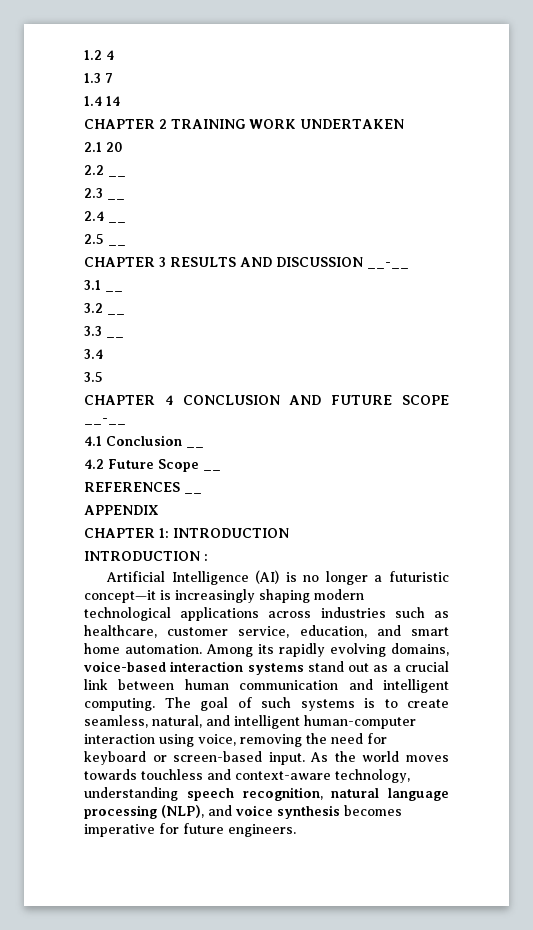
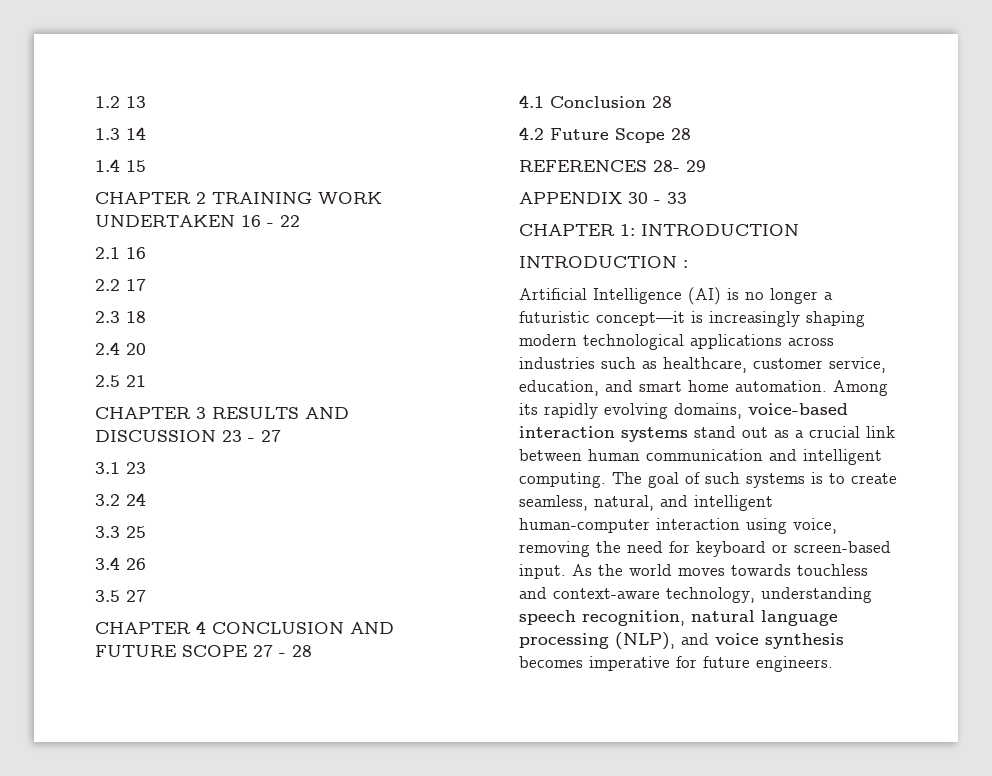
[106,50,114,60] 4 -> [126,96,146,108] 13
[105,73,113,83] 7 -> [126,127,146,140] 14
[106,96,120,106] 14 -> [126,160,146,172] 15
[84,142,122,152] [84,165,104,175] [108,175,126,177] [84,188,103,198] [107,198,125,200] [84,211,104,221] [108,221,126,223] // 2.1 20 // 2.2 __ // 2.3 __ // 2.4 __ -> [241,215,300,227] [95,247,146,259] [95,279,146,291] [95,311,146,323] [95,342,146,355] 16 - 22 // 2.1 16 // 2.2 17 // 2.3 18 // 2.4 20
[108,244,126,246] __ -> [126,375,146,387] 21
[366,262,409,269] __-__ -> [222,430,281,442] 23 - 27
[105,290,123,292] __ -> [126,462,146,474] 23
[107,313,125,315] __ -> [126,493,146,506] 24
[106,336,124,338] __ -> [126,526,146,538] 25
(103, 354) none -> [126,558,146,570] 26
(103, 377) none -> [126,590,146,602] 27
[84,418,126,425] __-__ -> [253,645,312,657] 27 - 28
[186,446,204,448] __ -> [652,96,672,108] 28
[203,469,221,471] __ -> [671,128,691,140] 28
[184,492,202,494] __ -> [653,160,706,172] 28- 29
(159, 510) none -> [628,192,687,204] 30 - 33

